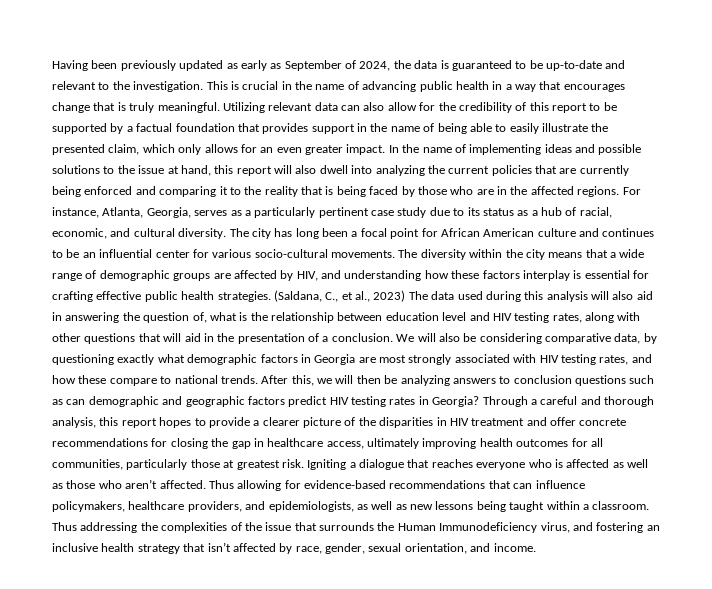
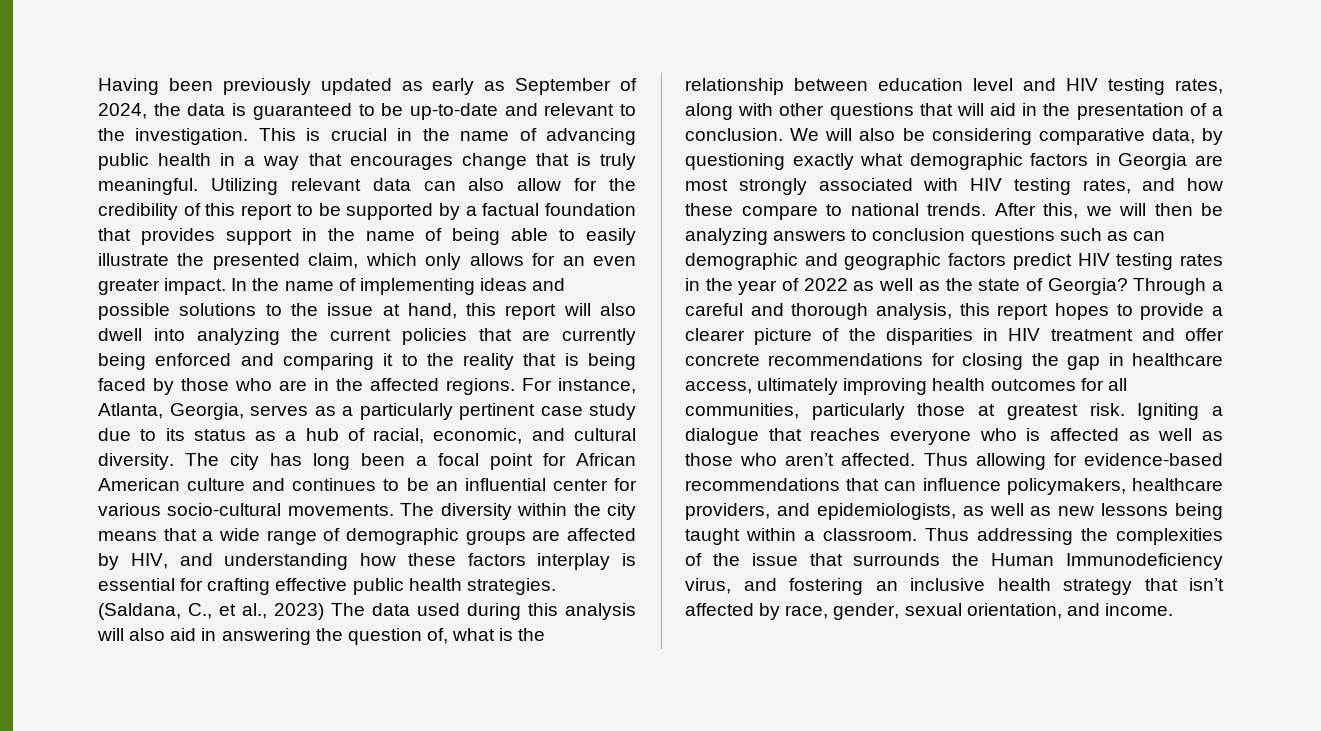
(429, 400) none -> [705,278,1043,295] the year of 2022 as well as the state of

